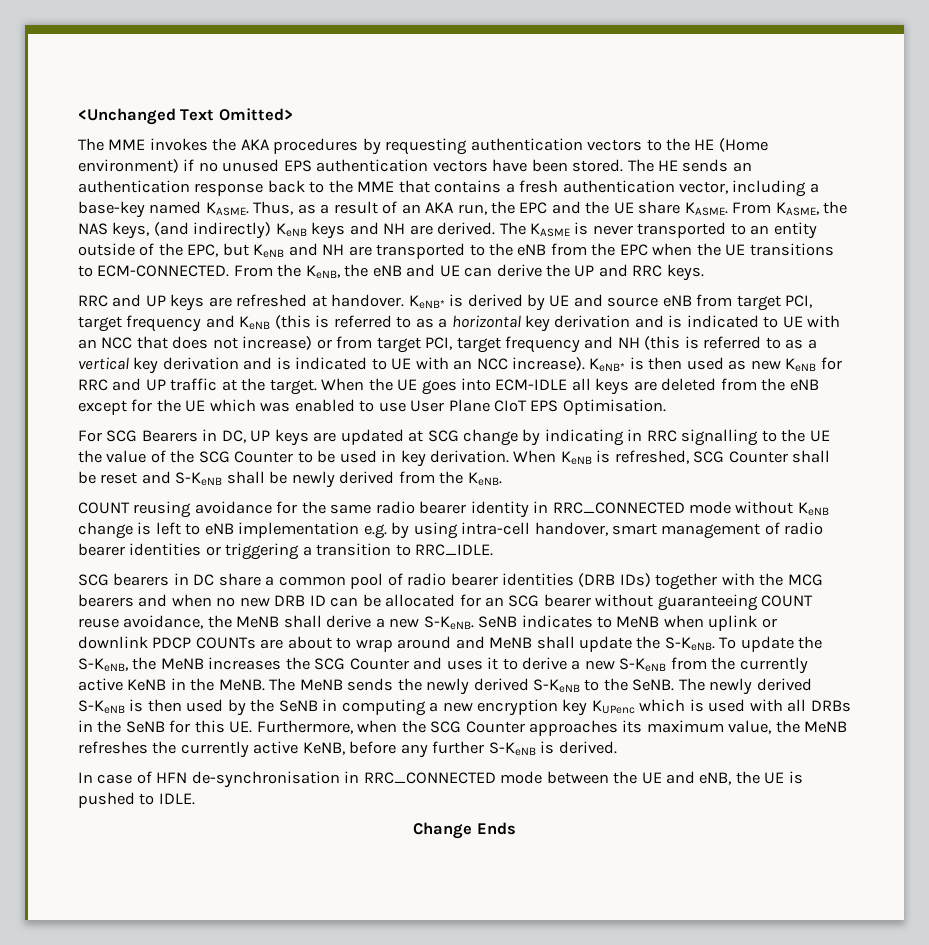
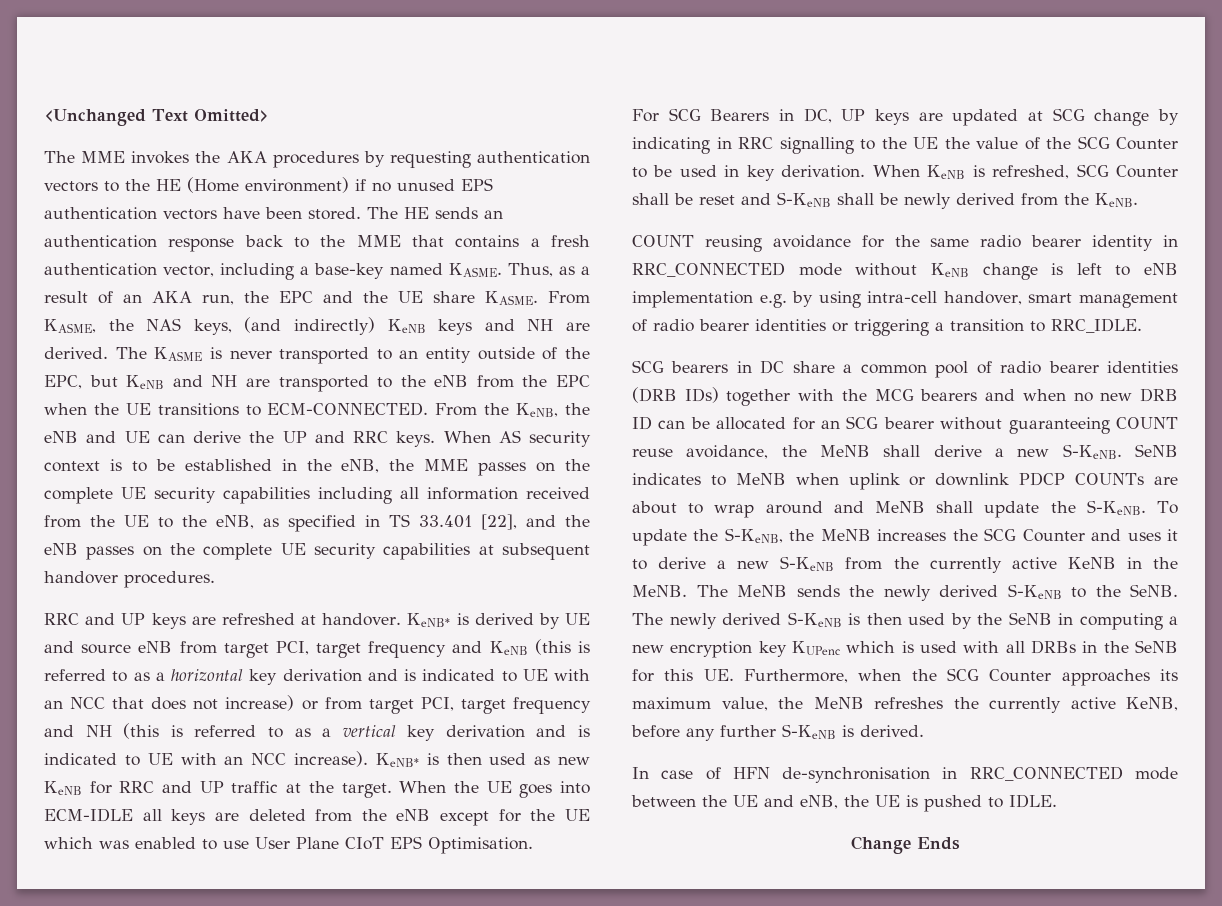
(704, 272) none -> [443,430,591,447] [44,459,591,476] [44,487,590,504] [44,514,590,532] [44,543,590,560] [44,571,215,588] When AS security context is to be established in the eNB, the MME passes on the complete UE security capabilities including all information received from the UE to the eNB, as specified in TS 33.401 [22], and the eNB passes on the complete UE security capabilities at subsequent handover procedures.

